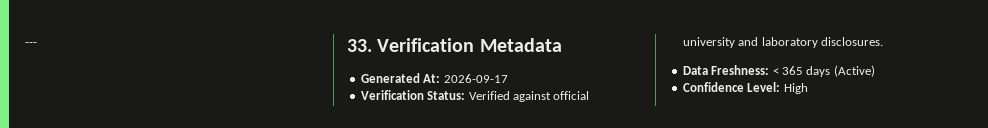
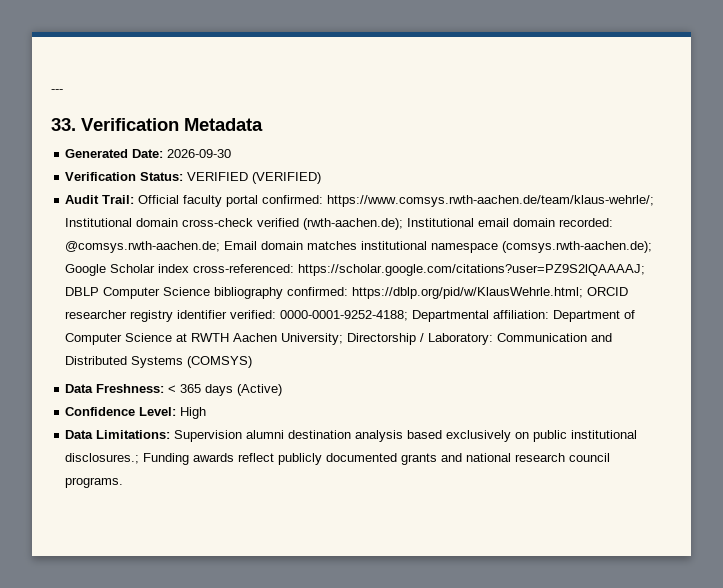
[423,74,508,83] At: 2026-09-17 -> [132,149,232,158] Date: 2026-09-30
[468,91,590,102] [682,37,883,48] Verified against official university and laboratory disclosures. -> [187,172,322,184] [65,195,655,207] [65,218,614,230] [65,241,653,253] [65,264,646,276] [65,287,629,299] [65,310,636,322] [65,333,613,345] [65,356,253,368] VERIFIED (VERIFIED) // Audit Trail: Official faculty portal confirmed: https://www.comsys.rwth-aachen.de/team/klaus-wehrle/; Institutional domain cross-check verified (rwth-aachen.de); Institutional email domain recorded: @comsys.rwth-aachen.de; Email domain matches institutional namespace (comsys.rwth-aachen.de); Google Scholar index cross-referenced: https://scholar.google.com/citations?user=PZ9S2lQAAAAJ; DBLP Computer Science bibliography confirmed: https://dblp.org/pid/w/KlausWehrle.html; ORCID researcher registry identifier verified: 0000-0001-9252-4188; Departmental affiliation: Department of Computer Science at RWTH Aachen University; Directorship / Laboratory: Communication and Distributed Systems (COMSYS)
(808, 88) none -> [65,430,638,442] [65,453,611,465] [65,477,124,488] // Data Limitations: Supervision alumni destination analysis based exclusively on public institutional disclosures.; Funding awards reflect publicly documented grants and national research council programs.

